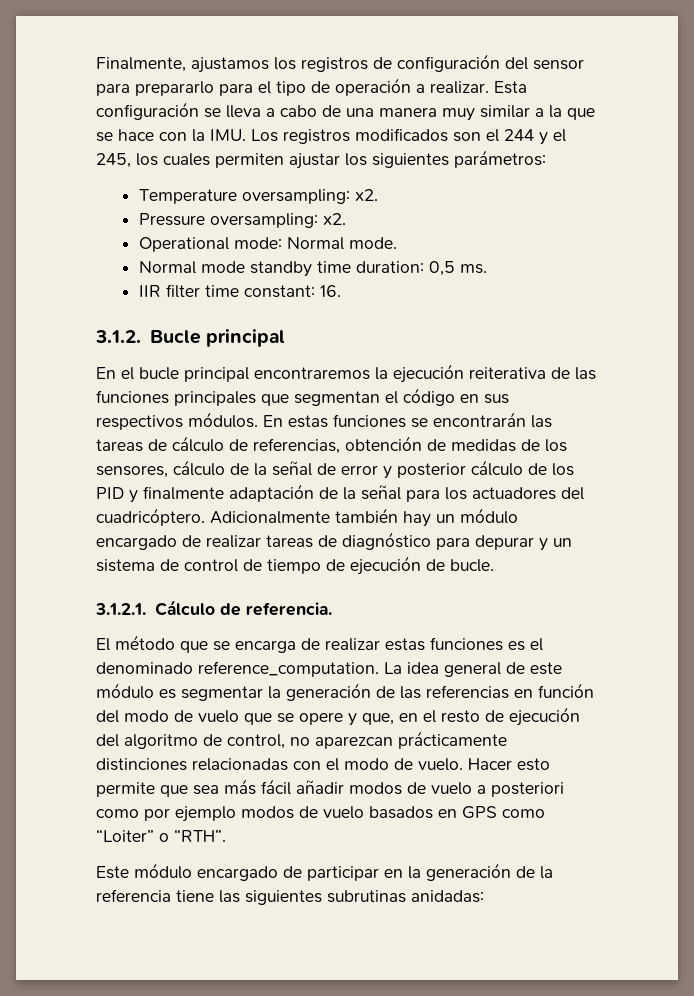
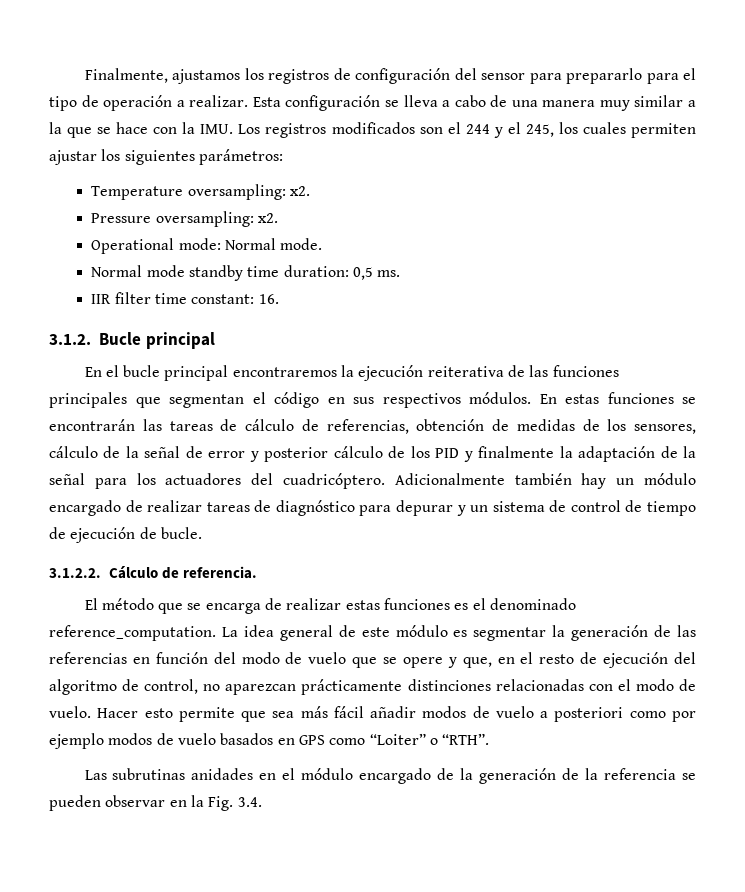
(224, 493) none -> [559,446,573,458] la
[95,603,146,615] 3.1.2.1. -> [49,568,101,578] 3.1.2.2.
[96,863,403,881] Este módulo encargado de participar en -> [84,768,455,784] Las subrutinas anidades en el módulo encargado de
[176,890,484,905] tiene las siguientes subrutinas anidadas: -> [682,773,697,780] [49,795,262,811] se pueden observar en la Fig. 3.4.

